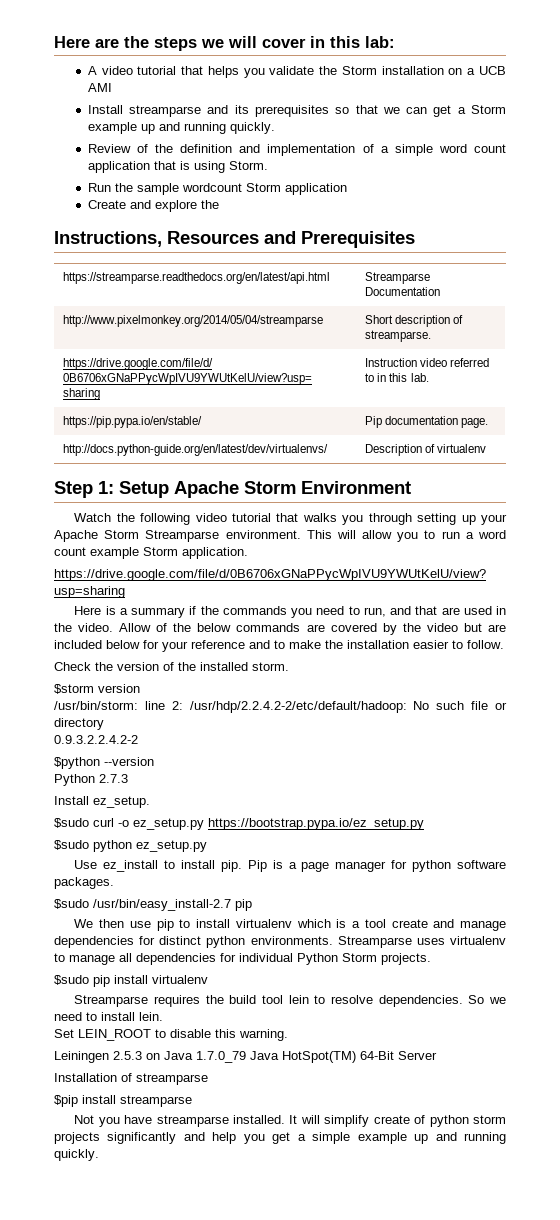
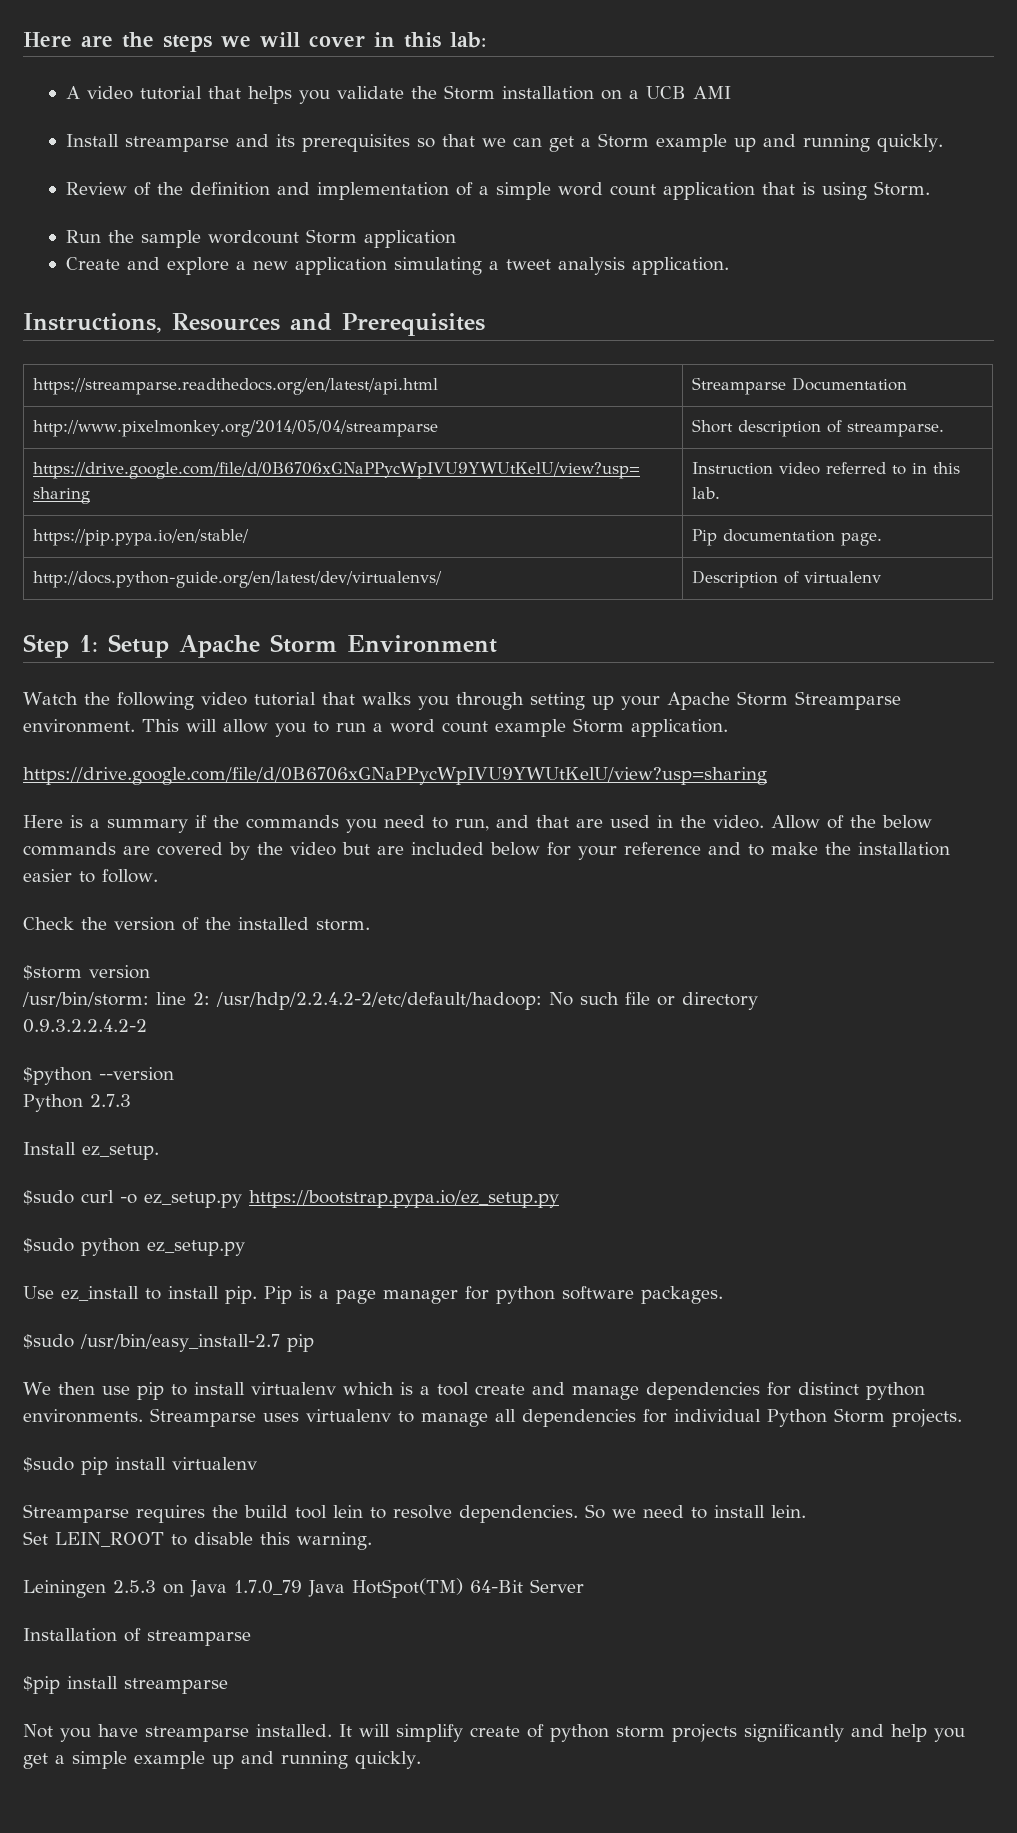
[200,200,219,209] the -> [235,257,729,275] a new application simulating a tweet analysis application.

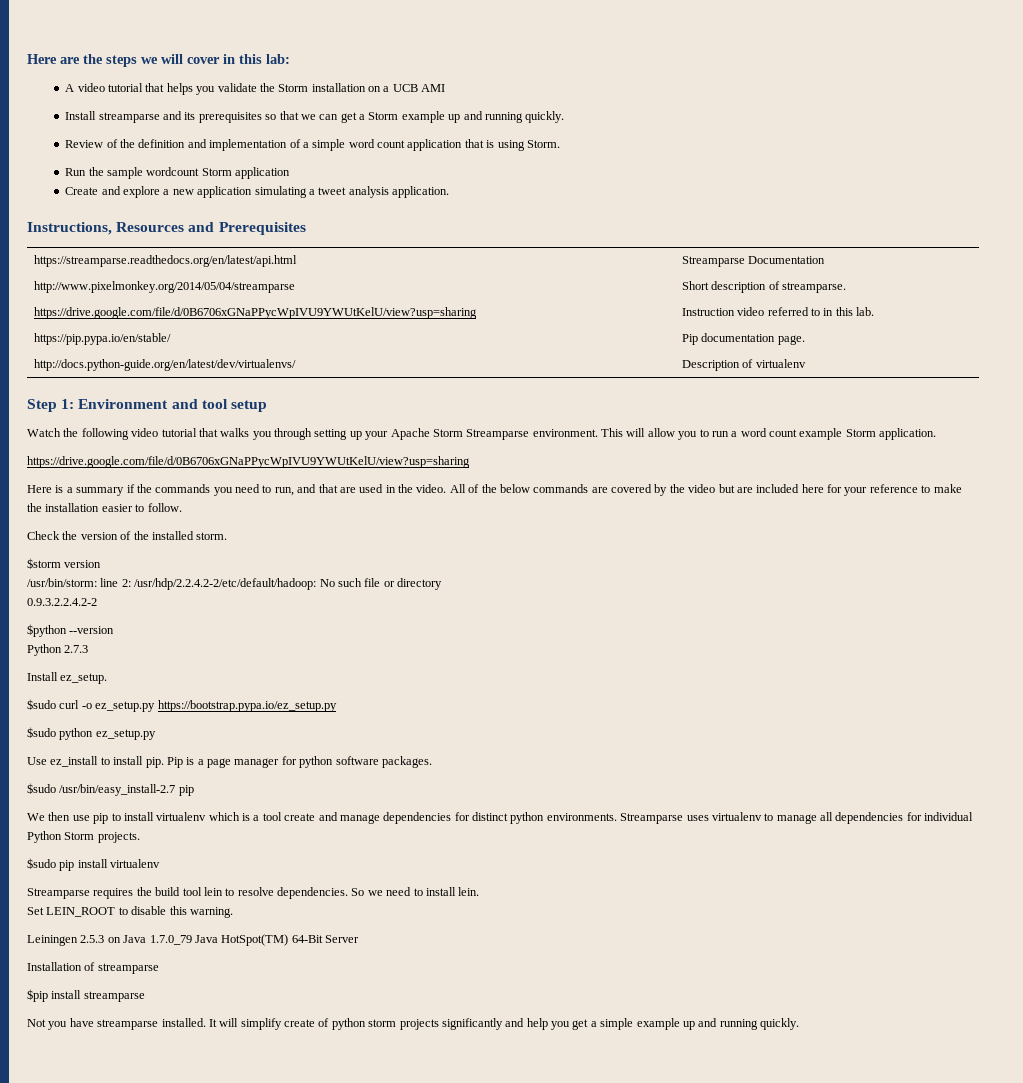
[108,634,497,658] Setup Apache Storm Environment -> [78,399,267,412] Environment and tool setup
[771,815,820,829] Allow -> [449,484,466,493] All
[490,842,540,856] below -> [801,484,824,493] here
[708,842,741,855] and -> (918, 488) none

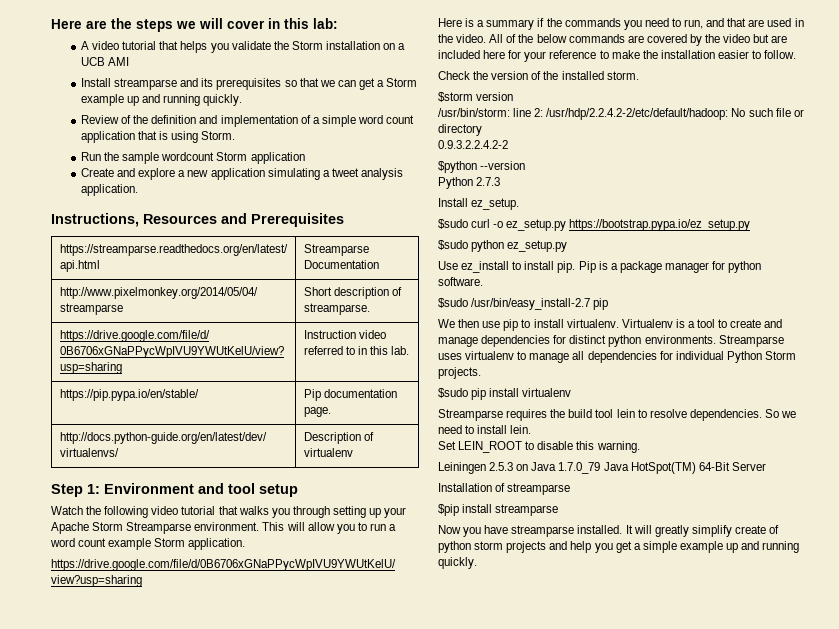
[207,758,231,768] page -> [619,261,662,273] package
[335,756,432,768] software packages. -> [438,277,483,286] software.
[156,812,240,821] virtualenv which -> [566,319,673,328] virtualenv. Virtualenv
(282, 816) none -> [718,319,728,328] to
[27,1019,46,1027] Not -> [438,525,461,534] Now
(239, 1022) none -> [654,525,689,537] greatly
[441,1018,503,1030] significantly -> (547, 547) none

